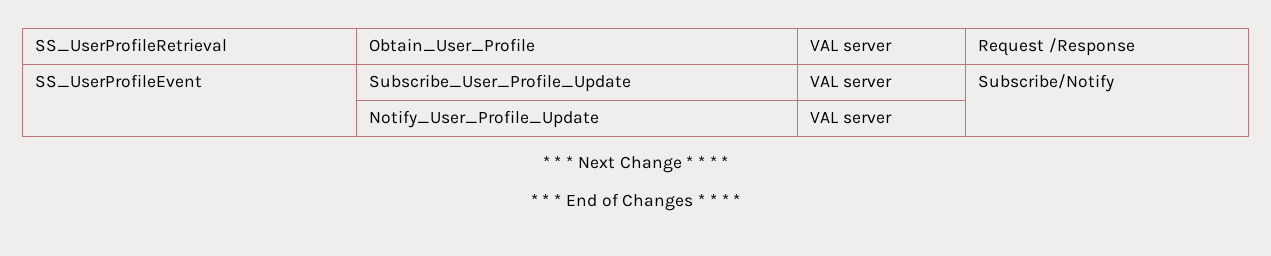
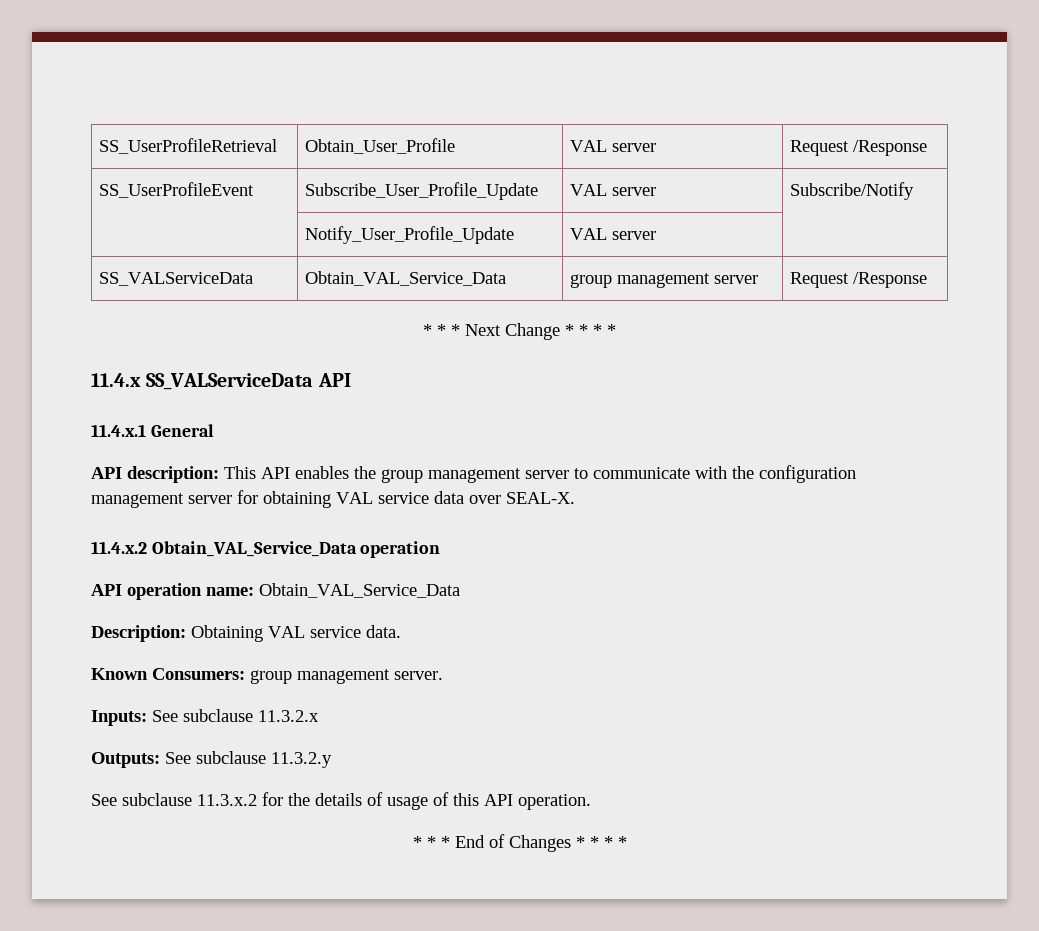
(893, 119) none -> [99,272,254,286] [305,271,507,286] [570,273,759,288] [790,272,928,288] // SS_VALServiceData | Obtain_VAL_Service_Data | group management server | Request /Response
(729, 162) none -> [91,373,351,390] [91,424,214,437] [91,465,856,483] [91,490,575,508] [91,541,441,558] [91,583,460,600] [91,625,401,642] [91,668,443,684] [91,709,319,726] [91,751,332,768] [91,792,591,810] // 11.4.x SS_VALServiceData API // 11.4.x.1 General // API description: This API enables the group management server to communicate with the configuration management server for obtaining VAL service data over SEAL-X. // 11.4.x.2 Obtain_VAL_Service_Data operation // API operation name: Obtain_VAL_Service_Data // Description: Obtaining VAL service data. // Known Consumers: group management server. // Inputs: See subclause 11.3.2.x // Outputs: See subclause 11.3.2.y // See subclause 11.3.x.2 for the details of usage of this API operation.

